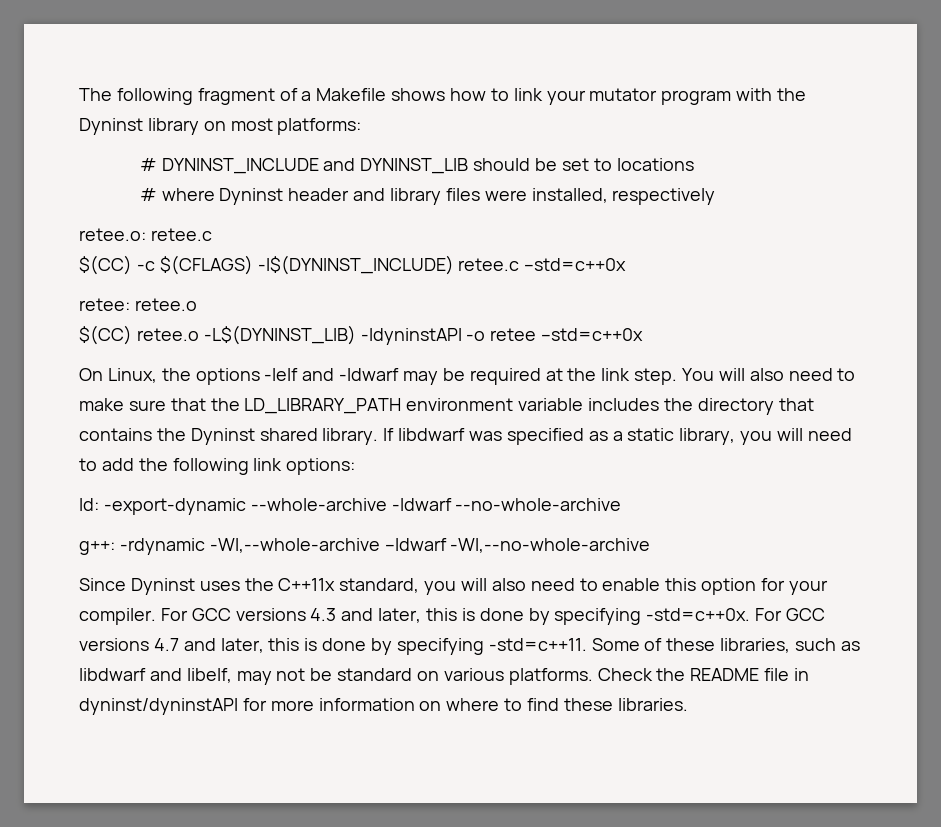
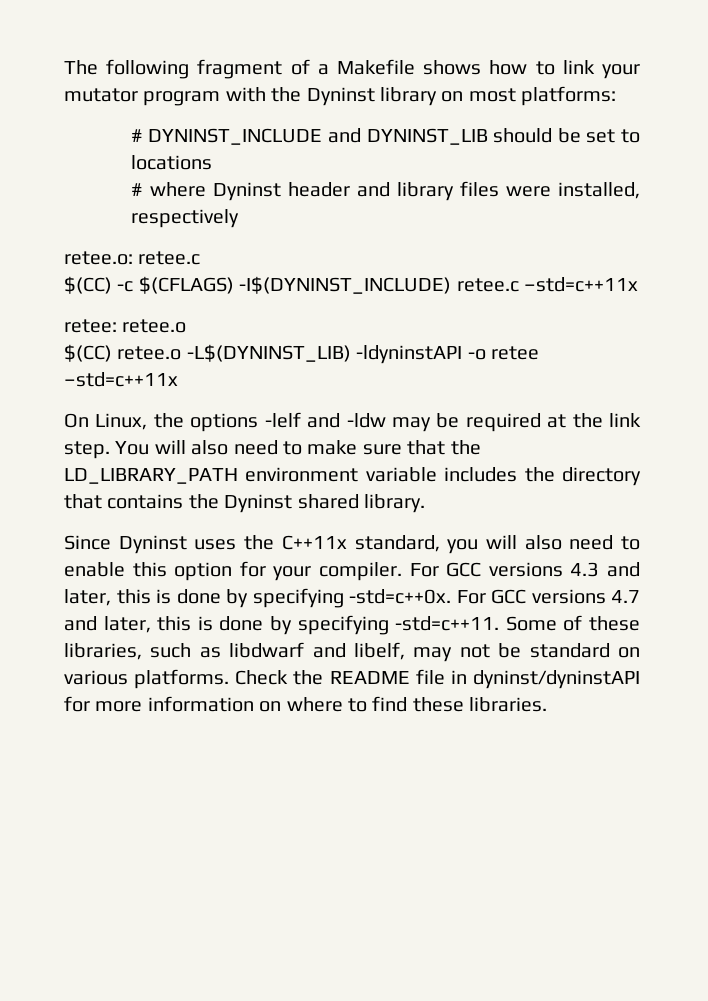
[524,258,627,271] –std=c++0x -> [524,277,638,292] –std=c++11x
[541,328,644,341] –std=c++0x -> [64,372,178,387] –std=c++11x
[339,368,400,381] -ldwarf -> [346,413,386,428] -ldw
[383,428,852,445] [79,458,356,475] [79,498,622,515] [79,538,651,555] If libdwarf was specified as a static library, you will need to add the following link options: // ld: -export-dynamic --whole-archive -ldwarf --no-whole-archive // g++: -rdynamic -Wl,--whole-archive –ldwarf -Wl,--no-whole-archive -> (425, 503) none

